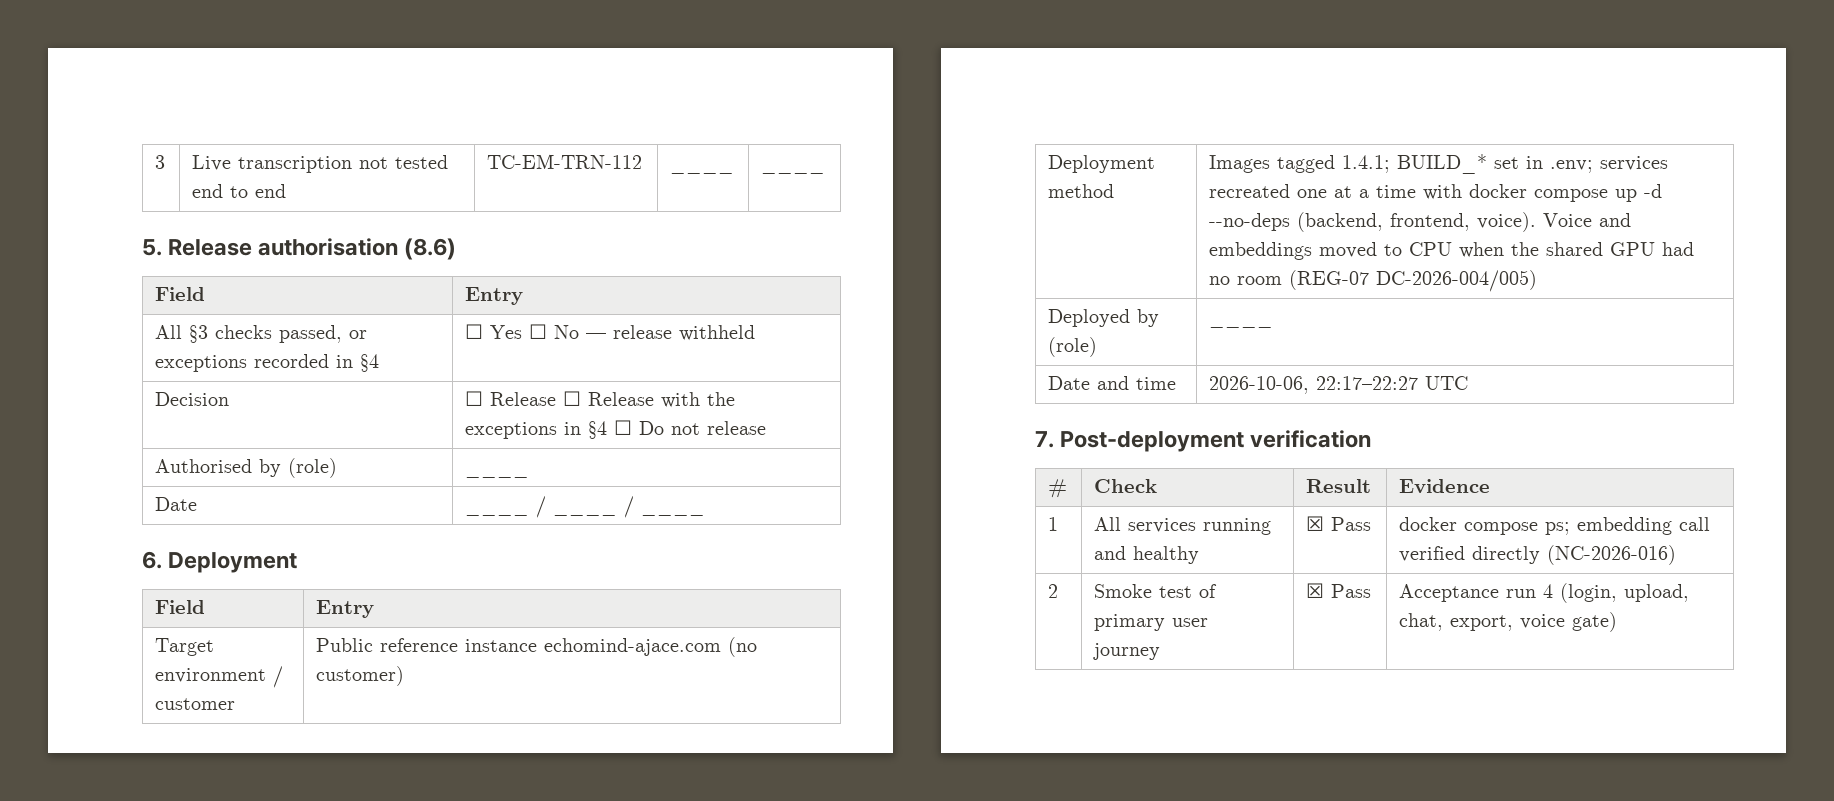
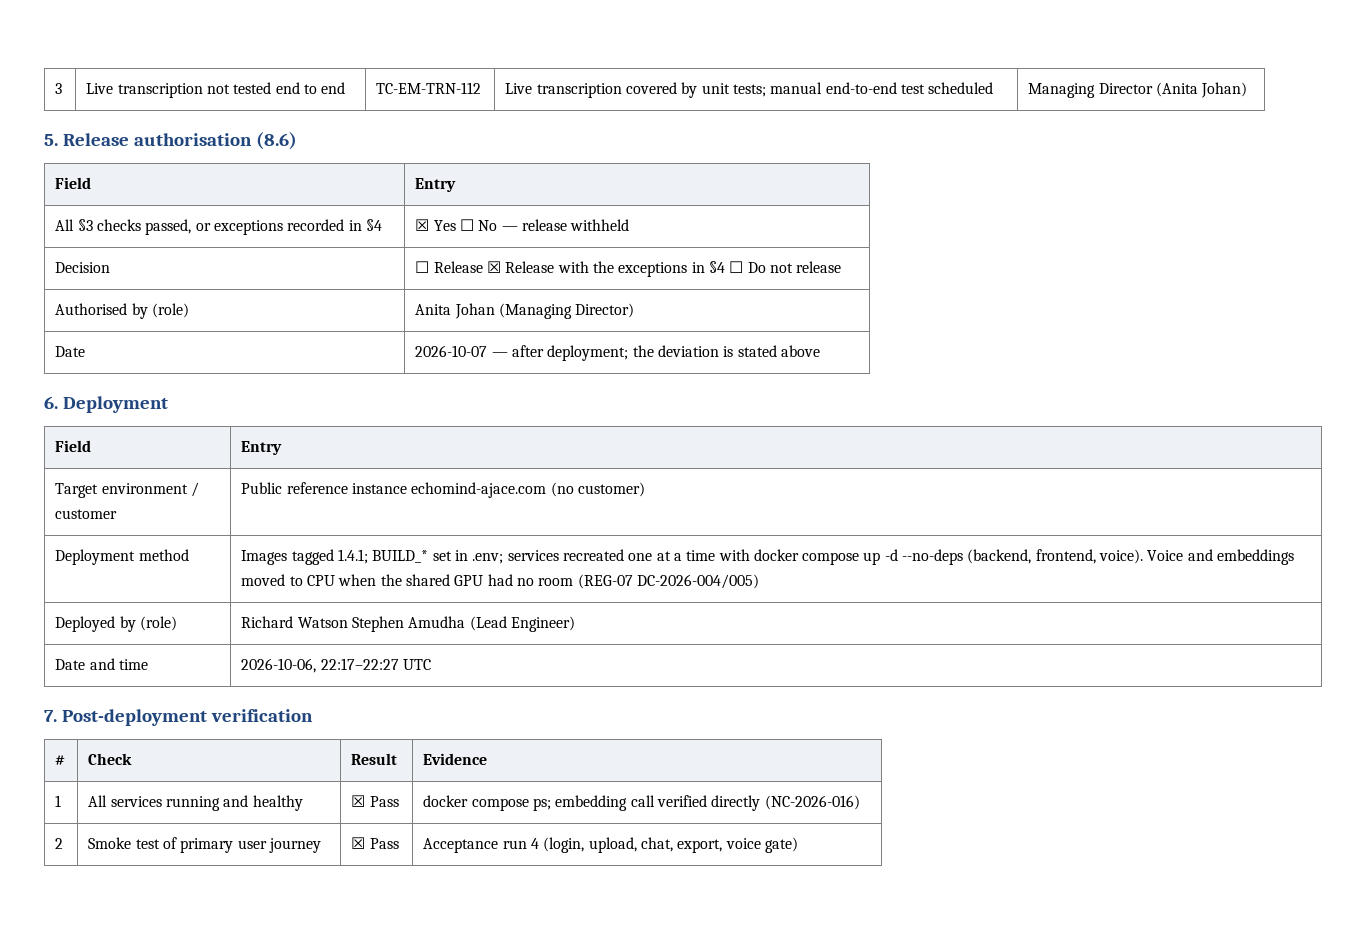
[670,169,735,174] [761,169,826,174] ____ | ____ -> [505,82,994,98] [1028,82,1248,98] Live transcription covered by unit tests; manual end-to-end test scheduled | Managing Director (Anita Johan)
[465,324,484,339] ☐ -> [415,219,430,231] ☒
[563,391,582,406] ☐ -> [486,261,501,273] ☒
[465,473,530,478] [155,497,198,511] [465,496,706,518] ____ // Date | ____ / ____ / ____ -> [415,303,635,319] [55,346,86,357] [415,345,820,361] Anita Johan (Managing Director) // Date | 2026-10-07 — after deployment; the deviation is stated above
[1209,323,1274,328] ____ -> [241,616,575,632] Richard Watson Stephen Amudha (Lead Engineer)

